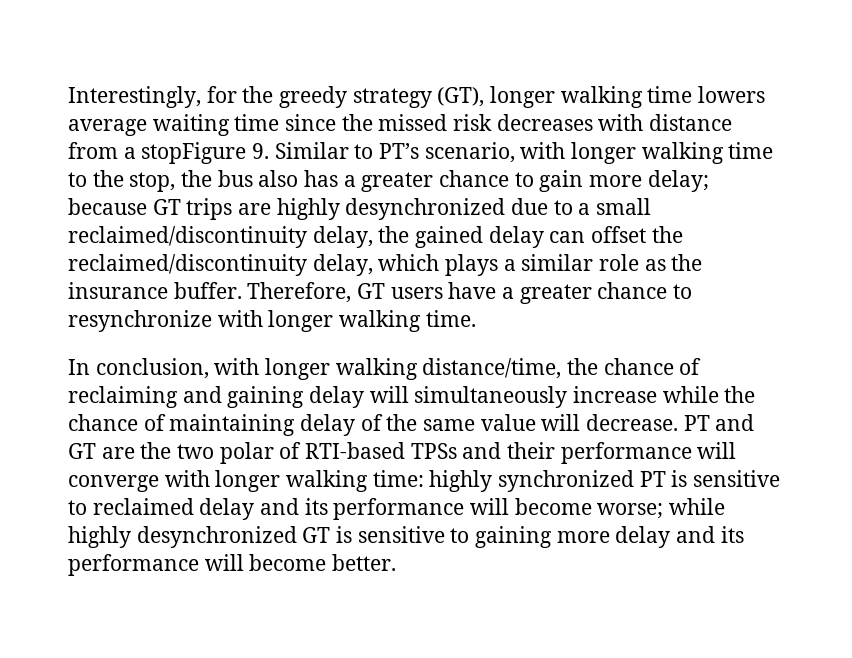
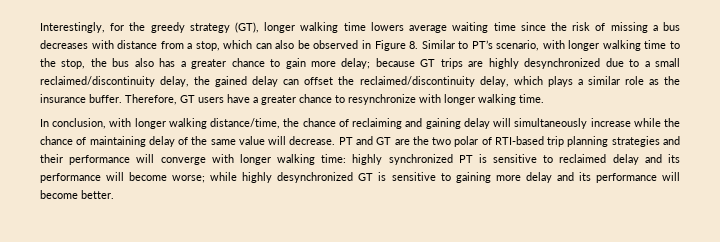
[378,114,493,131] missed risk -> [572,22,681,33] risk of missing a bus
[141,142,270,164] stopFigure 9. -> [195,40,419,51] stop, which can also be observed in Figure 8.
[410,443,457,459] TPSs -> [547,136,660,147] trip planning strategies

